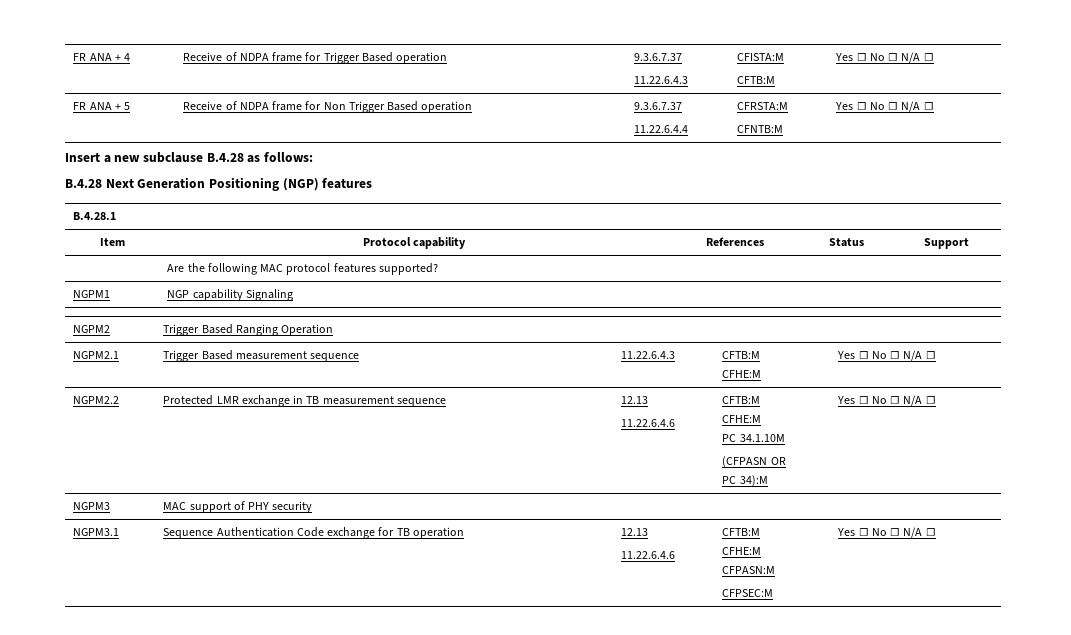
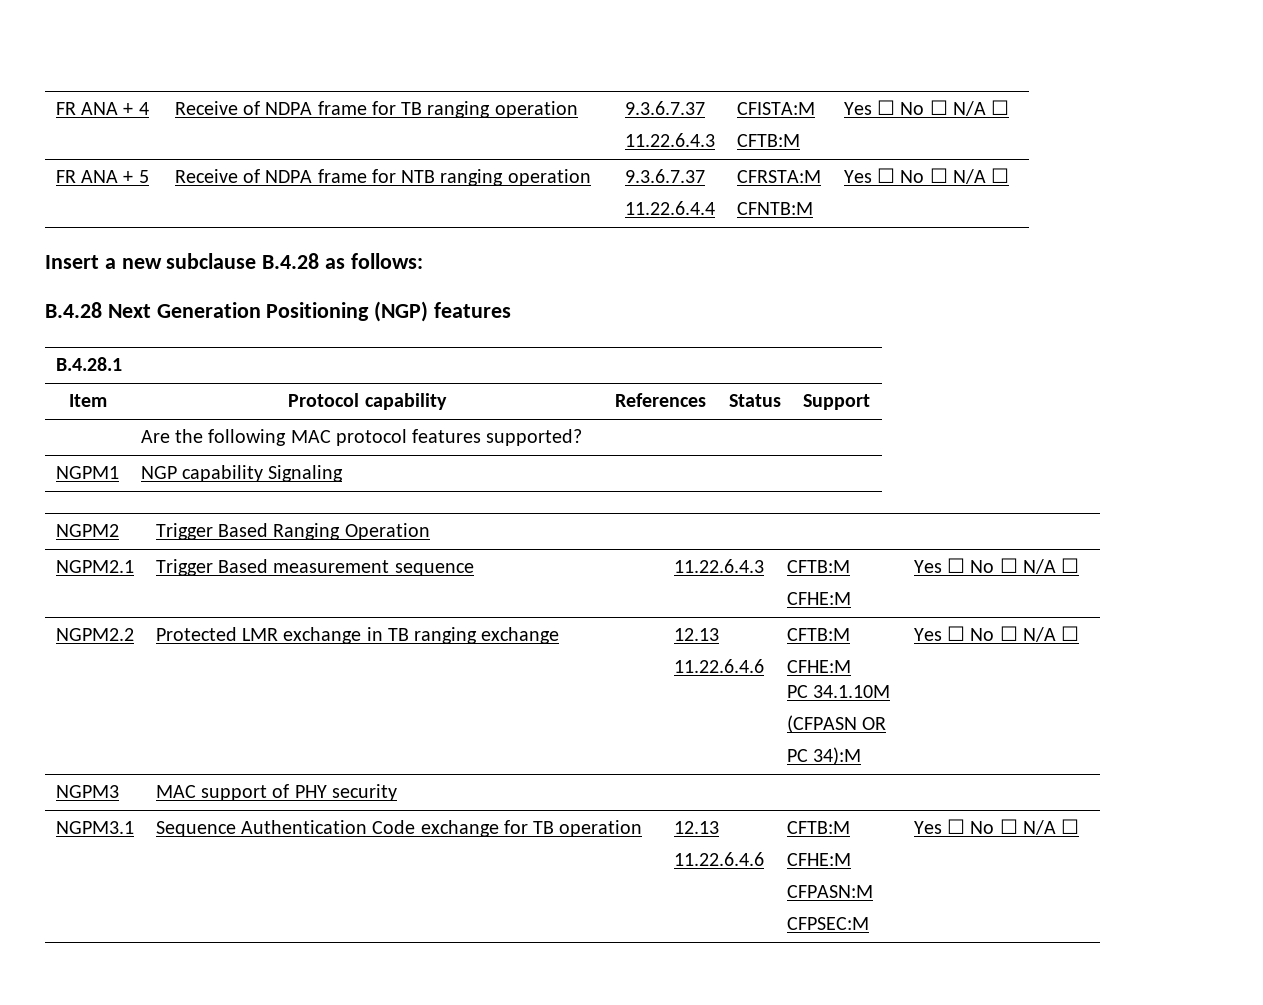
[323,52,393,64] Trigger Based -> [401,101,491,118] TB ranging
[323,101,419,113] Non Trigger Based -> [401,169,504,186] NTB ranging
[322,396,446,407] measurement sequence -> [414,627,560,644] ranging exchange

